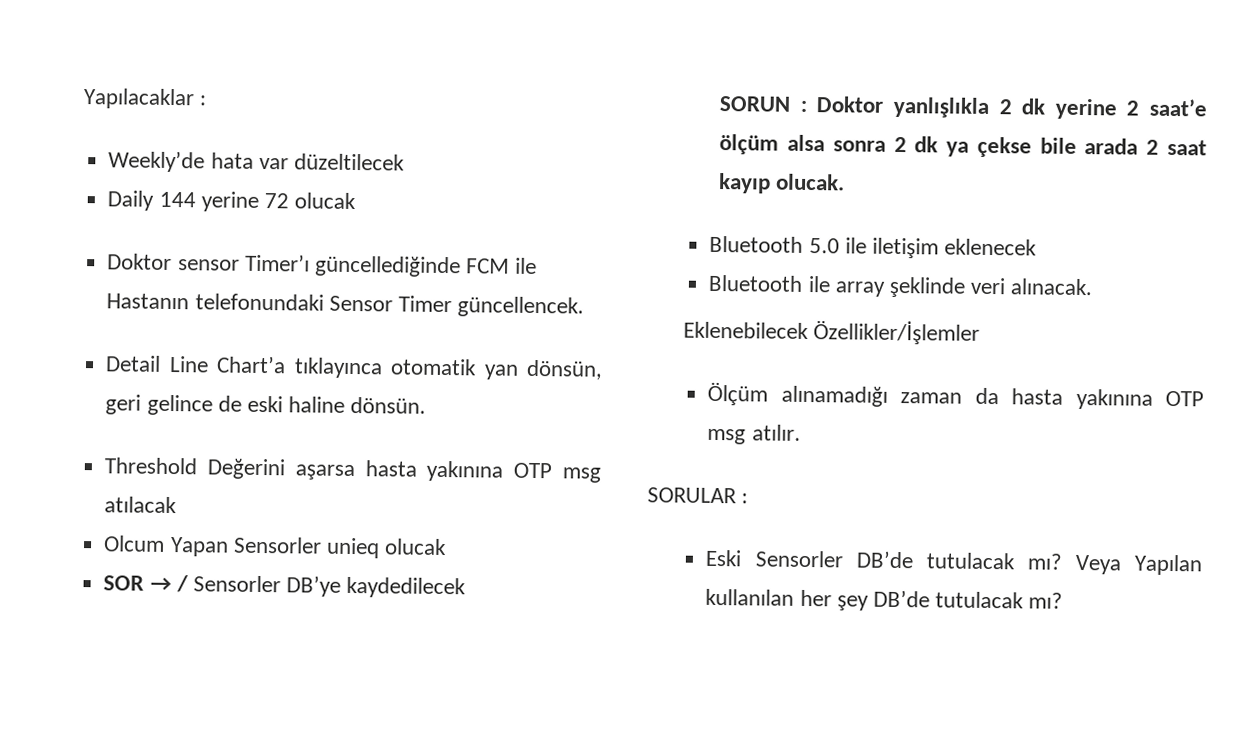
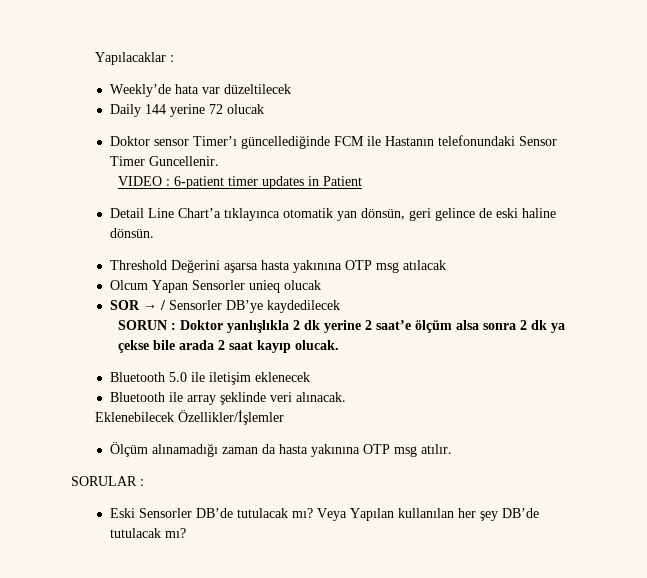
[457,296,585,318] güncellencek. -> [148,156,219,166] [118,176,363,189] Guncellenir. // VIDEO : 6-patient timer updates in Patient

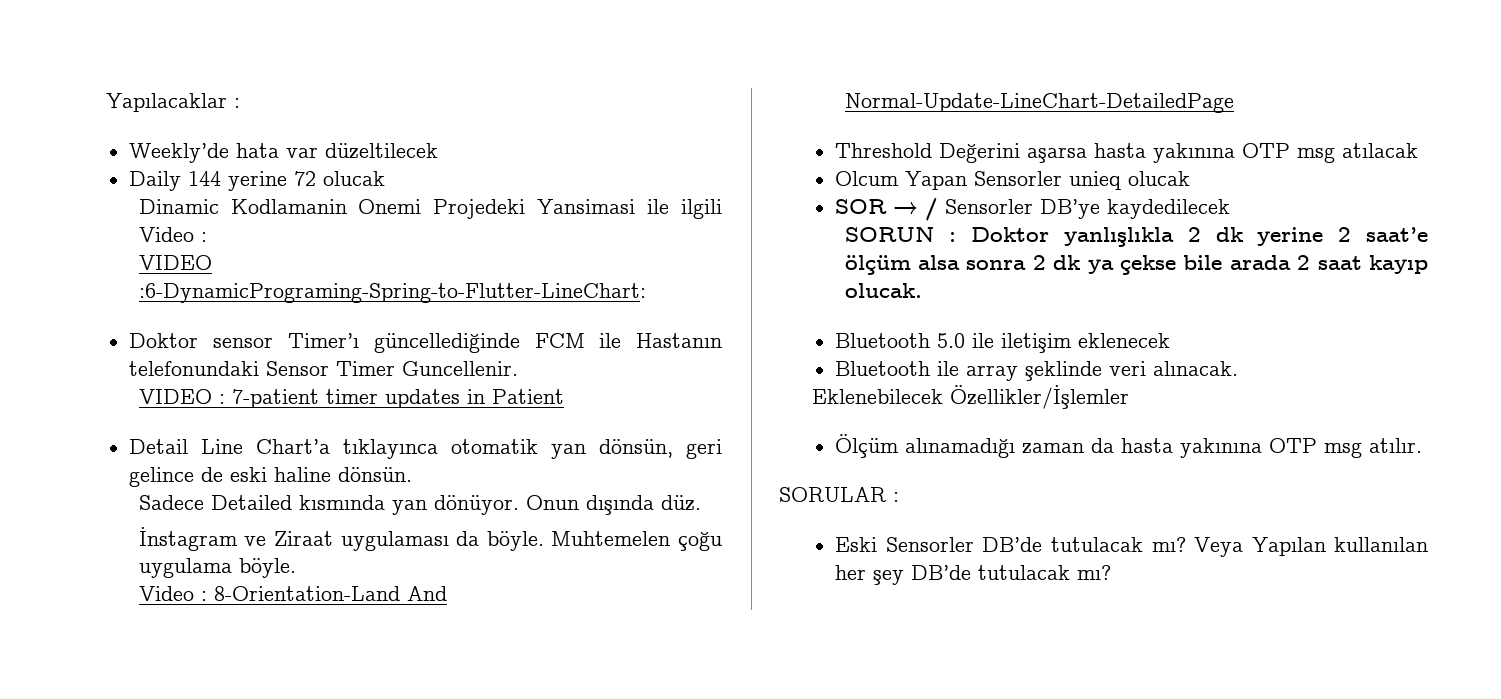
(264, 109) none -> [138,199,722,219] [138,227,207,242] [138,255,212,270] [138,283,646,303] // Dinamic Kodlamanin Onemi Projedeki Yansimasi ile ilgili Video : // VIDEO :6-DynamicPrograming-Spring-to-Flutter-LineChart:
[174,176,225,189] 6-patient -> [231,389,319,408] 7-patient
(154, 233) none -> [138,495,701,515] [138,527,722,551] [138,558,296,578] [138,586,447,601] [844,93,1234,113] // Sadece Detailed kısmında yan dönüyor. Onun dışında düz. // İnstagram ve Ziraat uygulaması da böyle. Muhtemelen çoğu uygulama böyle. // Video : 8-Orientation-Land And Normal-Update-LineChart-DetailedPage

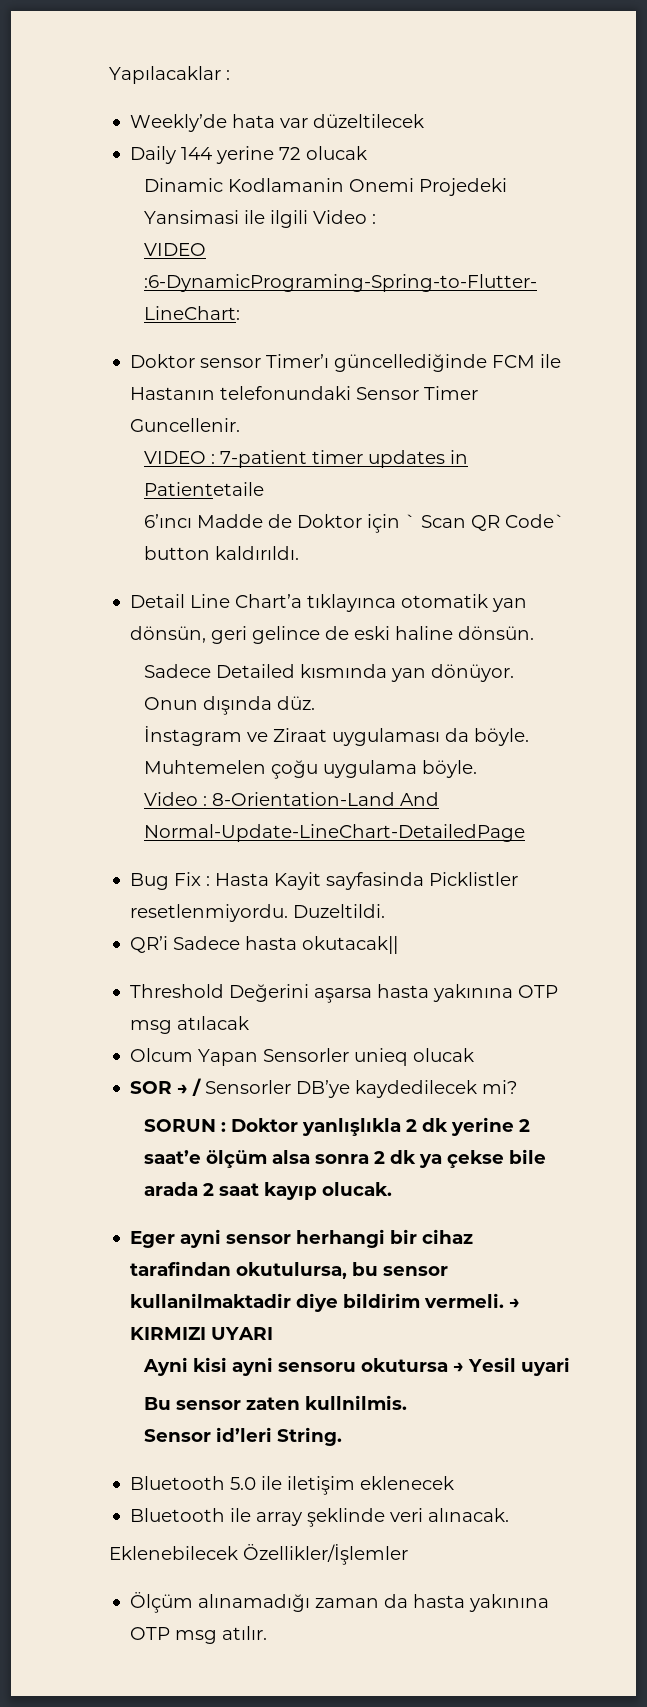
[491,389,564,404] Patient -> [144,482,265,496] [144,514,566,533] [144,546,300,560] Patientetaile // 6’ıncı Madde de Doktor için ` Scan QR Code` button kaldırıldı.
(1234, 103) none -> [129,872,518,890] [129,904,385,922] [129,936,398,954] // Bug Fix : Hasta Kayit sayfasinda Picklistler resetlenmiyordu. Duzeltildi. // QR’i Sadece hasta okutacak||
(1231, 209) none -> [481,1080,517,1094] mi?
(922, 290) none -> [129,1229,473,1248] [129,1261,448,1279] [129,1293,520,1312] [129,1327,273,1340] [143,1357,571,1376] [144,1395,408,1410] [144,1427,343,1446] // Eger ayni sensor herhangi bir cihaz tarafindan okutulursa, bu sensor kullanilmaktadir diye bildirim vermeli. → KIRMIZI UYARI // Ayni kisi ayni sensoru okutursa → Yesil uyari // Bu sensor zaten kullnilmis. // Sensor id’leri String.
[779,487,899,502] [835,537,1428,557] [835,565,1112,585] // SORULAR : // Eski Sensorler DB’de tutulacak mı? Veya Yapılan kullanılan her şey DB’de tutulacak mı? -> (267, 1633) none

